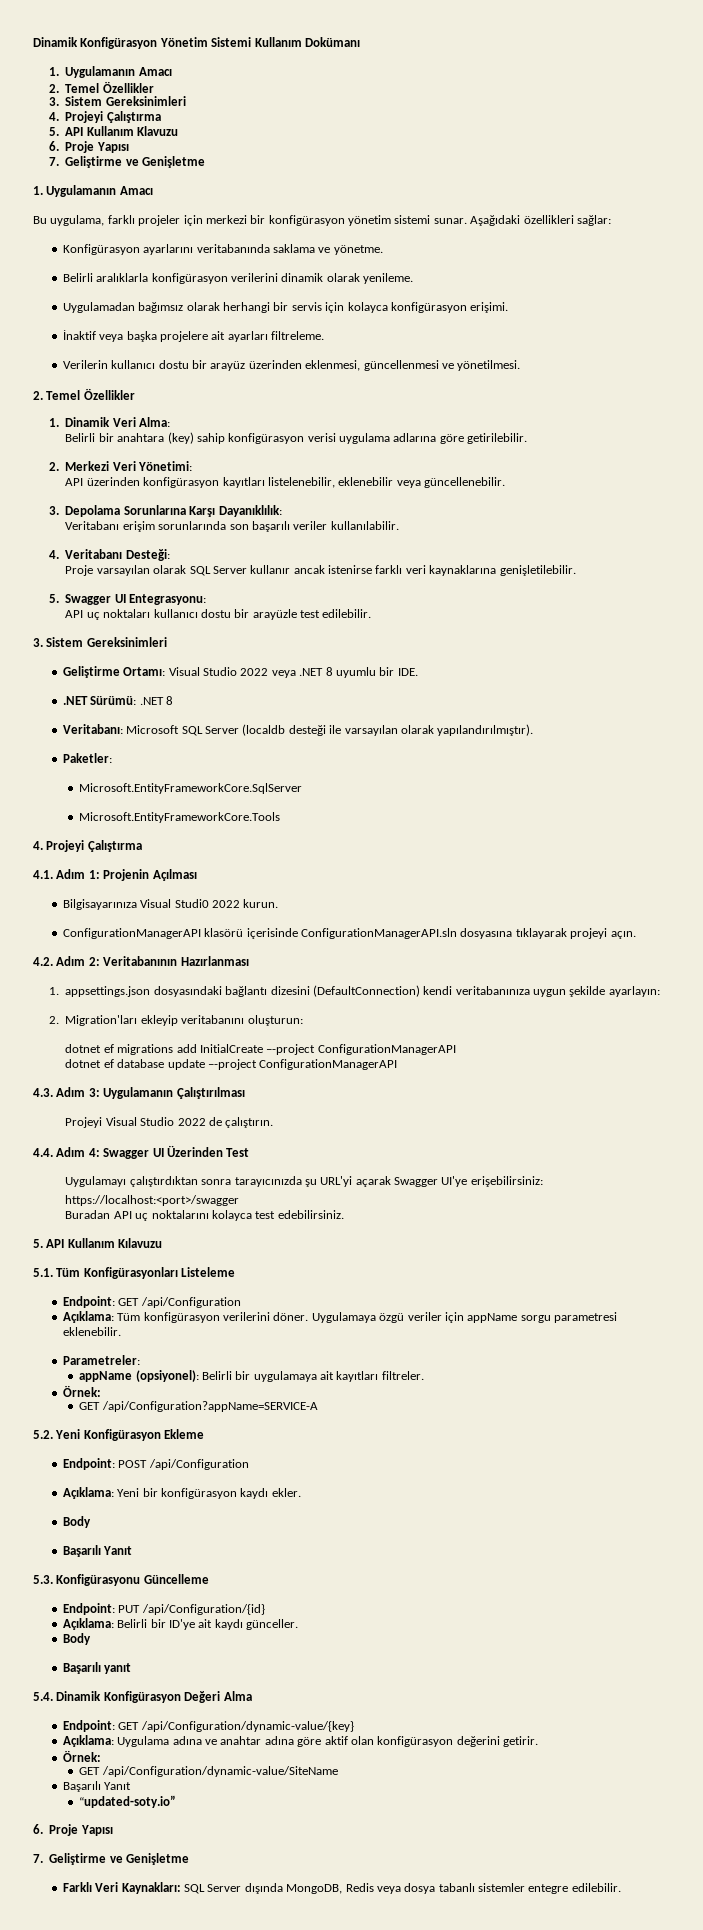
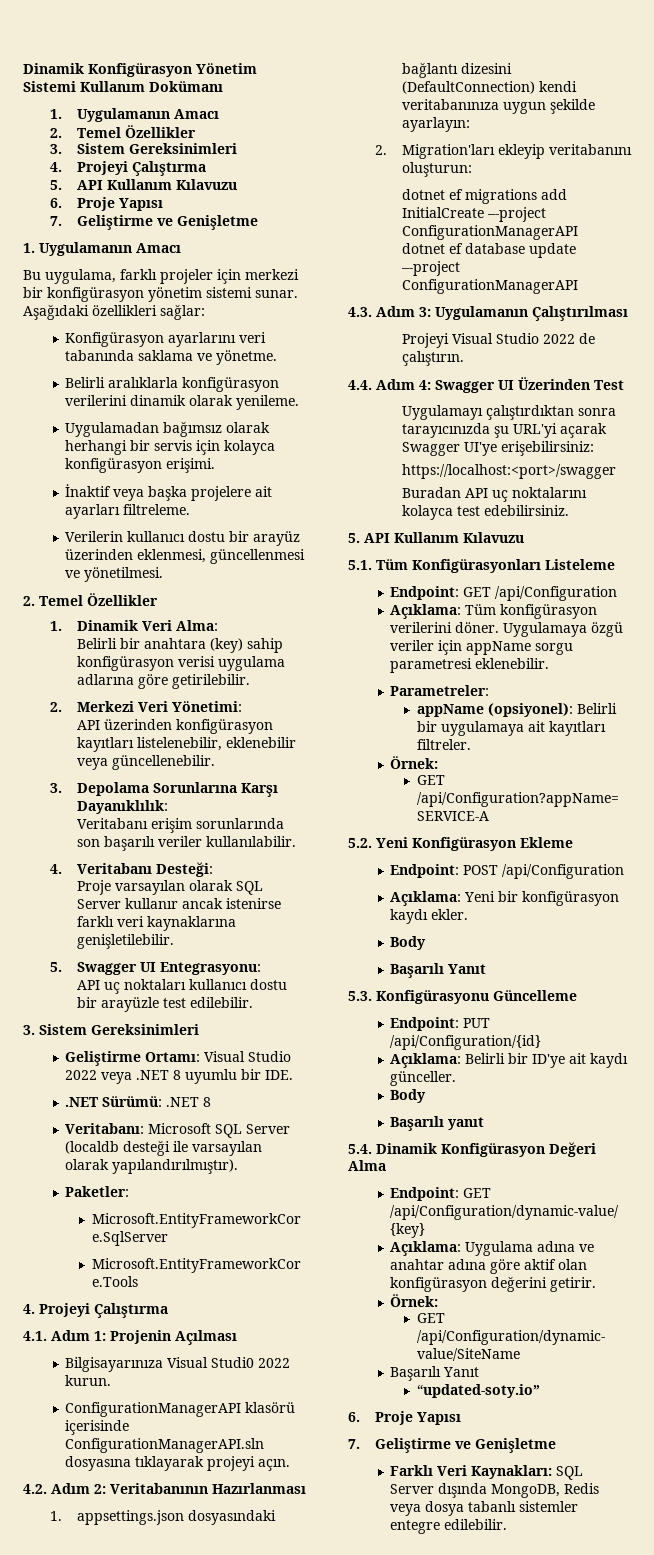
[137,126,179,136] Klavuzu -> [175,179,237,190] Kılavuzu
[196,244,270,253] veritabanında -> [239,332,267,343] [65,350,135,361] veri tabanında

